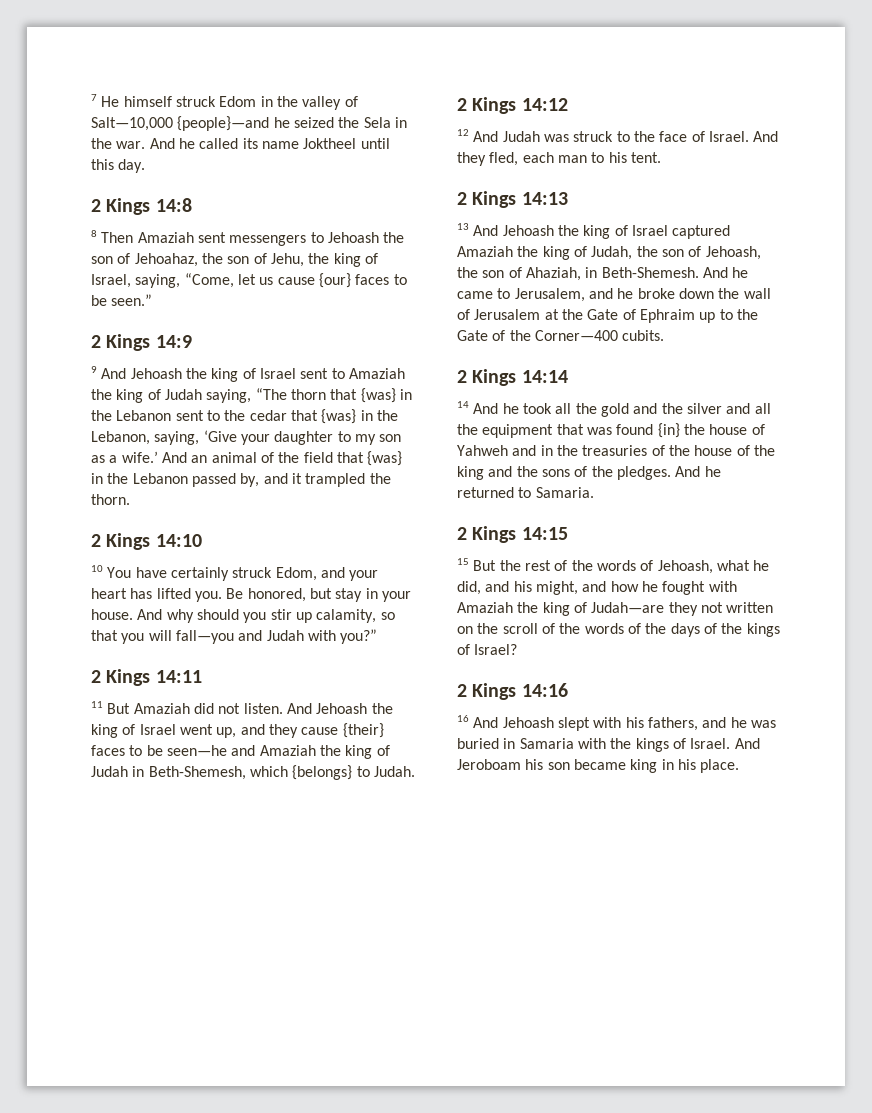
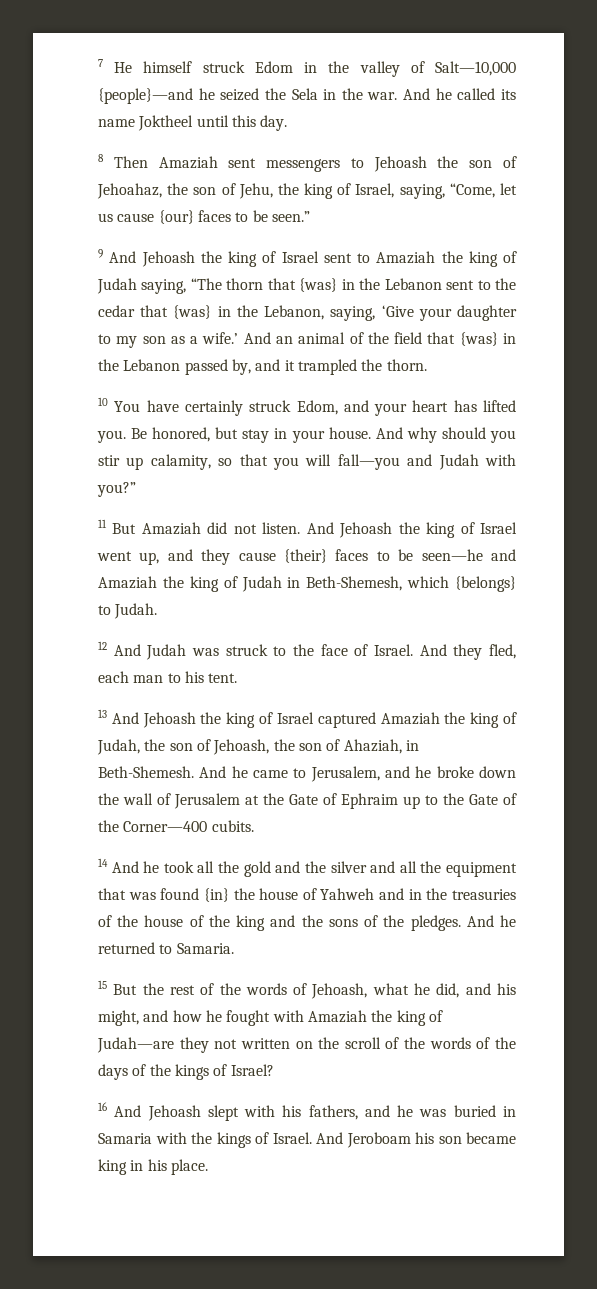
[91,198,192,215] // 2 Kings 14:8 -> (288, 123) none
[91,334,192,351] // 2 Kings 14:9 -> (310, 216) none
[91,533,202,550] // 2 Kings 14:10 -> (427, 365) none
[91,669,202,686] // 2 Kings 14:11 -> (136, 489) none
[457,97,568,114] // 2 Kings 14:12 -> (158, 611) none
[457,191,568,208] // 2 Kings 14:13 -> (238, 678) none
[457,369,568,386] // 2 Kings 14:14 -> (254, 826) none
[457,526,568,543] // 2 Kings 14:15 -> (234, 948) none
[457,683,568,700] // 2 Kings 14:16 -> (274, 1070) none

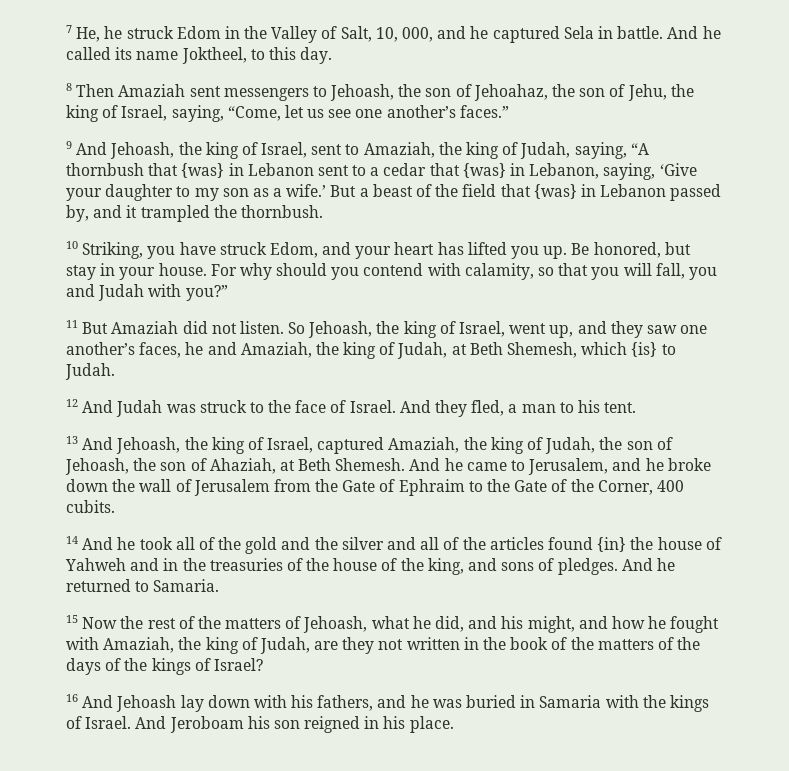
[114,61,193,73] He himself -> [76,26,123,42] He, he
[359,61,516,77] [98,88,398,104] valley of Salt—10,000 {people}—and he seized the Sela in the war. -> [271,26,664,43] Valley of Salt, 10, 000, and he captured Sela in battle.
[138,115,229,131] Joktheel until -> [181,47,265,64] Joktheel, to
[373,156,427,172] Jehoash -> [330,84,395,101] Jehoash,
[117,210,310,224] cause {our} faces to be seen.” -> [328,105,509,118] see one another’s faces.”
[141,251,517,267] [97,278,381,294] Jehoash the king of Israel sent to Amaziah the king of Judah saying, “The thorn that {was} in the -> [110,142,649,159] [66,163,244,178] Jehoash, the king of Israel, sent to Amaziah, the king of Judah, saying, “A thornbush that {was} in
[494,278,516,290] the -> [370,167,380,176] a
[236,305,258,317] the -> (526, 169) none
[243,332,346,344] And an animal -> [330,184,413,197] But a beast
[98,359,119,371] the -> (596, 190) none
[386,359,427,371] thorn. -> [240,205,323,218] thornbush.
[114,400,243,416] You have certainly -> [82,242,216,259] Striking, you have
[97,430,126,443] you. -> [511,246,568,259] you up.
[375,427,403,439] And -> [210,264,237,276] For
[98,455,144,470] stir up -> [363,263,461,276] contend with
[337,454,400,470] fall—you -> [655,263,717,280] fall, you
[306,522,517,538] And Jehoash the king of Israel -> [288,321,506,338] So Jehoash, the king of Israel,
[238,549,516,563] [98,576,516,592] cause {their} faces to be seen—he and Amaziah the king of Judah in Beth-Shemesh, which {belongs} -> [646,325,708,334] [66,342,658,359] saw one another’s faces, he and Amaziah, the king of Judah, at Beth Shemesh, which {is}
[98,671,129,683] each -> [508,404,518,413] a
[142,712,440,728] Jehoash the king of Israel captured Amaziah -> [116,437,460,454] Jehoash, the king of Israel, captured Amaziah,
[405,740,419,751] [98,766,194,778] in Beth-Shemesh. -> [279,458,406,471] at Beth Shemesh.
[245,795,259,805] at -> [273,479,311,492] from
[403,796,420,809] up -> (465, 487) none
[123,821,208,832] Corner—400 -> [597,480,684,495] Corner, 400
(215, 867) none -> [198,537,215,550] of
[420,861,518,877] [98,888,156,900] the equipment that was -> [443,537,544,550] of the articles
[236,915,323,931] king and the -> [427,558,498,575] king, and
[383,915,405,927] the -> (555, 564) none
[113,984,138,995] But -> [82,617,118,629] Now
[245,983,287,995] words -> [225,618,282,629] matters
[307,1010,443,1026] [97,1037,174,1053] Amaziah the king of Judah—are -> [103,637,339,654] Amaziah, the king of Judah, are
[295,1037,471,1049] on the scroll of the words -> [463,637,654,650] in the book of the matters
[207,1105,239,1121] slept -> [180,695,250,712] lay down
[466,1132,516,1144] [98,1159,127,1175] became king -> [304,716,361,733] reigned

